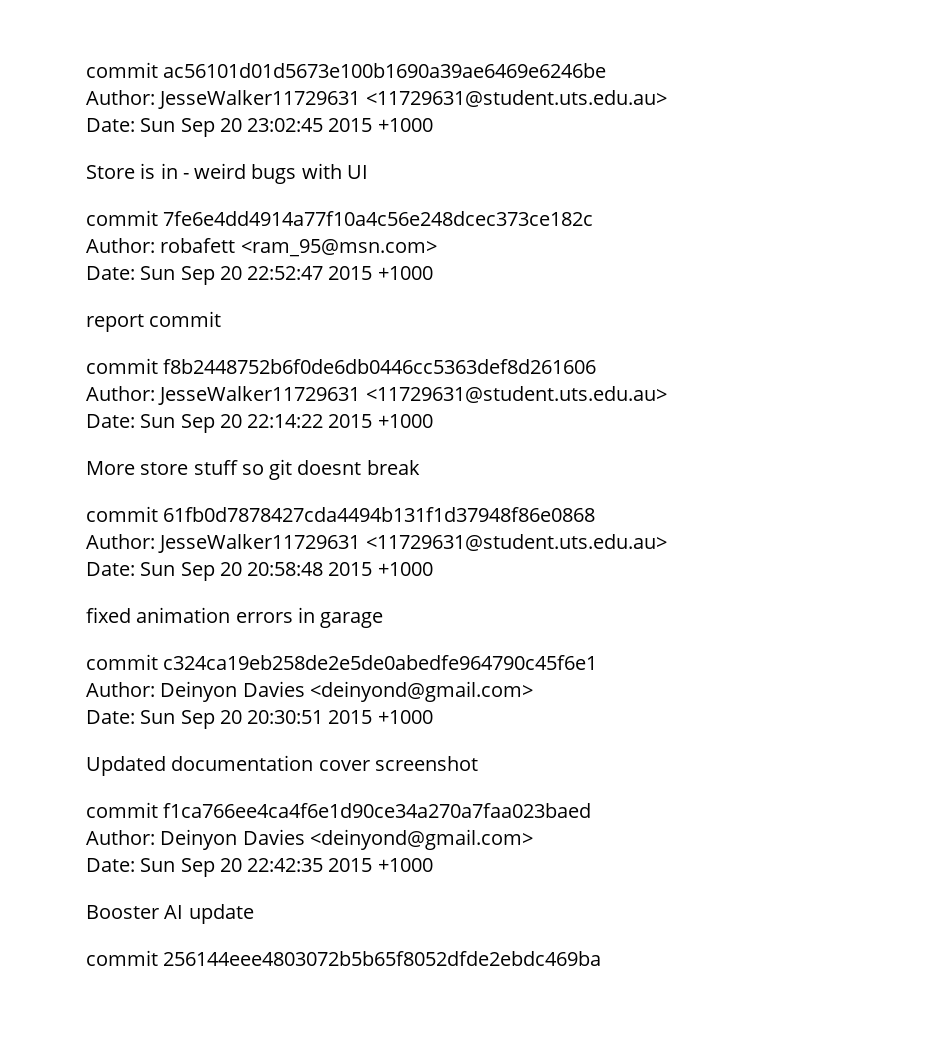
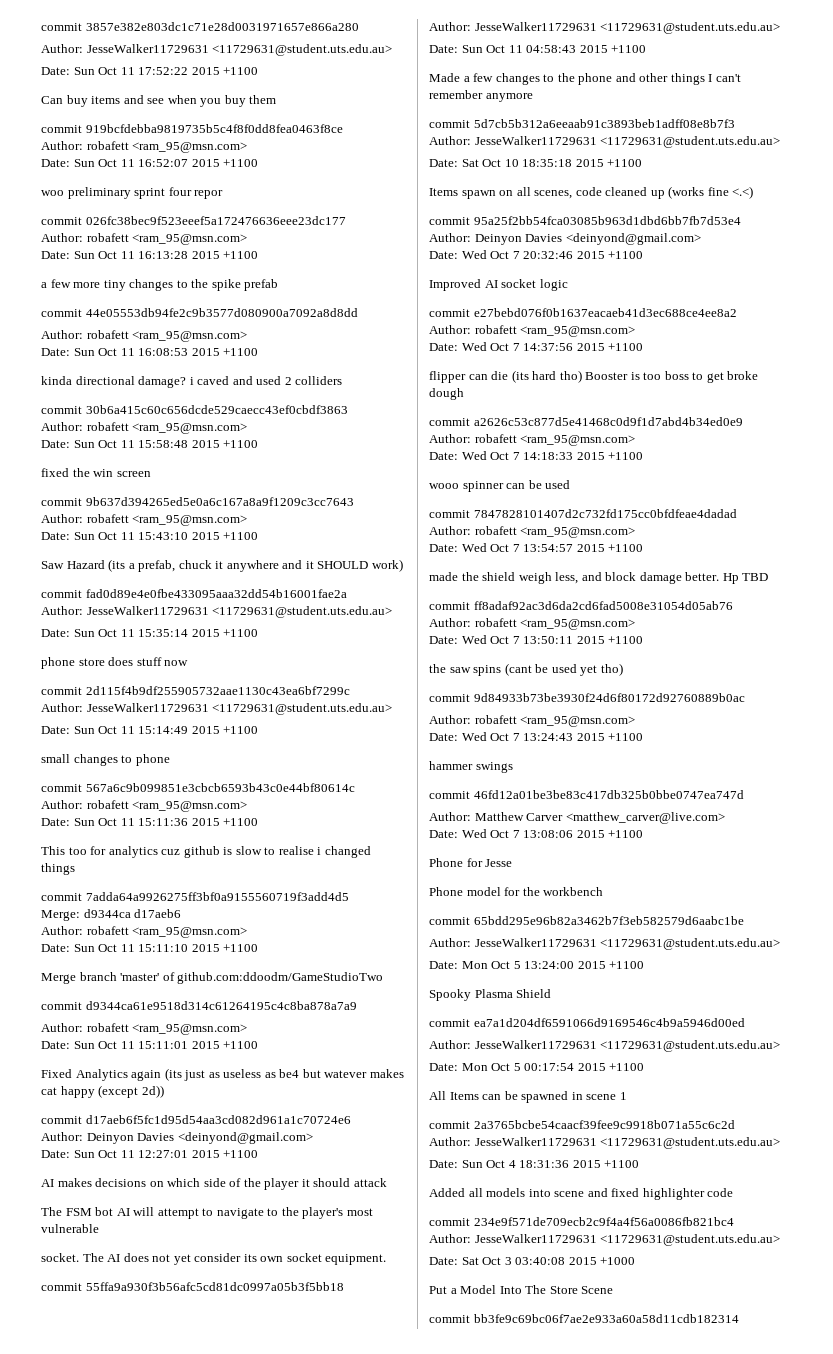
[86,62,607,78] [86,90,667,109] [86,118,433,137] [86,163,368,184] [86,210,594,226] [86,238,437,257] [86,266,433,285] [86,311,222,332] [86,358,597,374] [86,386,667,405] [86,414,433,433] [86,459,420,480] [86,506,596,522] [86,534,667,553] [86,562,433,581] [86,607,384,628] [86,654,598,670] [86,681,533,702] [86,710,433,729] [86,755,478,776] [86,802,592,818] [86,829,533,850] [86,858,433,877] [86,904,254,924] [86,950,602,966] commit ac56101d01d5673e100b1690a39ae6469e6246be // Author: JesseWalker11729631 <11729631@student.uts.edu.au> // Date: Sun Sep 20 23:02:45 2015 +1000 // Store is in - weird bugs with UI // commit 7fe6e4dd4914a77f10a4c56e248dcec373ce182c // Author: robafett <ram_95@msn.com> // Date: Sun Sep 20 22:52:47 2015 +1000 // report commit // commit f8b2448752b6f0de6db0446cc5363def8d261606 // Author: JesseWalker11729631 <11729631@student.uts.edu.au> // Date: Sun Sep 20 22:14:22 2015 +1000 // More store stuff so git doesnt break // commit 61fb0d7878427cda4494b131f1d37948f86e0868 // Author: JesseWalker11729631 <11729631@student.uts.edu.au> // Date: Sun Sep 20 20:58:48 2015 +1000 // fixed animation errors in garage // commit c324ca19eb258de2e5de0abedfe964790c45f6e1 // Author: Deinyon Davies <deinyond@gmail.com> // Date: Sun Sep 20 20:30:51 2015 +1000 // Updated documentation cover screenshot // commit f1ca766ee4ca4f6e1d90ce34a270a7faa023baed // Author: Deinyon Davies <deinyond@gmail.com> // Date: Sun Sep 20 22:42:35 2015 +1000 // Booster AI update // commit 256144eee4803072b5b65f8052dfde2ebdc469ba -> [41,22,359,31] [41,44,393,56] [41,67,259,75] [41,95,277,107] [41,124,343,133] [41,141,248,153] [41,159,259,167] [41,187,224,199] [41,216,346,225] [41,233,248,245] [41,251,259,259] [41,279,279,291] [41,308,358,317] [41,330,248,342] [41,348,259,356] [41,376,343,388] [41,405,348,414] [41,422,248,434] [41,440,259,448] [41,468,151,477] [41,497,354,506] [41,514,248,526] [41,532,259,540] [41,559,403,572] [41,589,347,598] [41,606,393,618] [41,629,259,637] [41,657,189,669] [41,686,350,695] [41,703,393,715] [41,726,259,734] [41,754,170,766] [41,783,355,792] [41,800,248,812] [41,818,259,826] [41,846,371,858] [41,863,75,875] [41,892,349,901] [41,909,182,921] [41,926,248,938] [41,944,259,952] [41,972,384,984] [41,1001,357,1010] [41,1023,248,1035] [41,1041,259,1049] [41,1068,404,1081] [41,1085,164,1098] [41,1115,351,1124] [41,1132,313,1144] [41,1150,259,1158] [41,1178,387,1190] [41,1207,373,1219] [41,1224,99,1233] [41,1253,387,1265] [41,1282,344,1291] [429,22,781,34] [429,45,647,53] [429,73,741,85] [429,90,533,102] [429,119,735,128] [429,136,781,148] [429,159,643,167] [429,186,754,199] [429,216,741,225] [429,233,701,245] [429,250,644,259] [429,279,568,291] [429,308,737,317] [429,325,636,337] [429,342,644,351] [429,370,759,383] [429,388,464,400] [429,417,743,426] [429,434,636,446] [429,451,644,460] [429,480,571,492] [429,509,737,518] [429,526,636,538] [429,543,644,552] [429,572,769,584] [429,601,733,610] [429,618,636,630] [429,635,644,644] [429,663,623,676] [429,693,745,702] [429,715,636,727] [429,732,644,741] [429,761,513,773] [429,790,744,799] [429,812,725,824] [429,829,644,838] [429,858,513,867] [429,887,604,896] [429,916,744,925] [429,938,781,950] [429,961,645,969] [429,989,552,1001] [429,1018,745,1027] [429,1040,781,1052] [429,1063,645,1071] [429,1091,627,1103] [429,1120,735,1129] [429,1137,781,1149] [429,1160,640,1168] [429,1188,734,1200] [429,1217,734,1226] [429,1234,781,1246] [429,1257,636,1265] [429,1285,614,1294] [429,1314,739,1323] commit 3857e382e803dc1c71e28d0031971657e866a280 // Author: JesseWalker11729631 <11729631@student.uts.edu.au> // Date: Sun Oct 11 17:52:22 2015 +1100 // Can buy items and see when you buy them // commit 919bcfdebba9819735b5c4f8f0dd8fea0463f8ce // Author: robafett <ram_95@msn.com> // Date: Sun Oct 11 16:52:07 2015 +1100 // woo preliminary sprint four repor // commit 026fc38bec9f523eeef5a172476636eee23dc177 // Author: robafett <ram_95@msn.com> // Date: Sun Oct 11 16:13:28 2015 +1100 // a few more tiny changes to the spike prefab // commit 44e05553db94fe2c9b3577d080900a7092a8d8dd // Author: robafett <ram_95@msn.com> // Date: Sun Oct 11 16:08:53 2015 +1100 // kinda directional damage? i caved and used 2 colliders // commit 30b6a415c60c656dcde529caecc43ef0cbdf3863 // Author: robafett <ram_95@msn.com> // Date: Sun Oct 11 15:58:48 2015 +1100 // fixed the win screen // commit 9b637d394265ed5e0a6c167a8a9f1209c3cc7643 // Author: robafett <ram_95@msn.com> // Date: Sun Oct 11 15:43:10 2015 +1100 // Saw Hazard (its a prefab, chuck it anywhere and it SHOULD work) // commit fad0d89e4e0fbe433095aaa32dd54b16001fae2a // Author: JesseWalker11729631 <11729631@student.uts.edu.au> // Date: Sun Oct 11 15:35:14 2015 +1100 // phone store does stuff now // commit 2d115f4b9df255905732aae1130c43ea6bf7299c // Author: JesseWalker11729631 <11729631@student.uts.edu.au> // Date: Sun Oct 11 15:14:49 2015 +1100 // small changes to phone // commit 567a6c9b099851e3cbcb6593b43c0e44bf80614c // Author: robafett <ram_95@msn.com> // Date: Sun Oct 11 15:11:36 2015 +1100 // This too for analytics cuz github is slow to realise i changed things // commit 7adda64a9926275ff3bf0a9155560719f3add4d5 // Merge: d9344ca d17aeb6 // Author: robafett <ram_95@msn.com> // Date: Sun Oct 11 15:11:10 2015 +1100 // Merge branch 'master' of github.com:ddoodm/GameStudioTwo // commit d9344ca61e9518d314c61264195c4c8ba878a7a9 // Author: robafett <ram_95@msn.com> // Date: Sun Oct 11 15:11:01 2015 +1100 // Fixed Analytics again (its just as useless as be4 but watever makes cat happy (except 2d)) // commit d17aeb6f5fc1d95d54aa3cd082d961a1c70724e6 // Author: Deinyon Davies <deinyond@gmail.com> // Date: Sun Oct 11 12:27:01 2015 +1100 // AI makes decisions on which side of the player it should attack // The FSM bot AI will attempt to navigate to the player's most vulnerable // socket. The AI does not yet consider its own socket equipment. // commit 55ffa9a930f3b56afc5cd81dc0997a05b3f5bb18 // Author: JesseWalker11729631 <11729631@student.uts.edu.au> // Date: Sun Oct 11 04:58:43 2015 +1100 // Made a few changes to the phone and other things I can't remember anymore // commit 5d7cb5b312a6eeaab91c3893beb1adff08e8b7f3 // Author: JesseWalker11729631 <11729631@student.uts.edu.au> // Date: Sat Oct 10 18:35:18 2015 +1100 // Items spawn on all scenes, code cleaned up (works fine <.<) // commit 95a25f2bb54fca03085b963d1dbd6bb7fb7d53e4 // Author: Deinyon Davies <deinyond@gmail.com> // Date: Wed Oct 7 20:32:46 2015 +1100 // Improved AI socket logic // commit e27bebd076f0b1637eacaeb41d3ec688ce4ee8a2 // Author: robafett <ram_95@msn.com> // Date: Wed Oct 7 14:37:56 2015 +1100 // flipper can die (its hard tho) Booster is too boss to get broke dough // commit a2626c53c877d5e41468c0d9f1d7abd4b34ed0e9 // Author: robafett <ram_95@msn.com> // Date: Wed Oct 7 14:18:33 2015 +1100 // wooo spinner can be used // commit 7847828101407d2c732fd175cc0bfdfeae4dadad // Author: robafett <ram_95@msn.com> // Date: Wed Oct 7 13:54:57 2015 +1100 // made the shield weigh less, and block damage better. Hp TBD // commit ff8adaf92ac3d6da2cd6fad5008e31054d05ab76 // Author: robafett <ram_95@msn.com> // Date: Wed Oct 7 13:50:11 2015 +1100 // the saw spins (cant be used yet tho) // commit 9d84933b73be3930f24d6f80172d92760889b0ac // Author: robafett <ram_95@msn.com> // Date: Wed Oct 7 13:24:43 2015 +1100 // hammer swings // commit 46fd12a01be3be83c417db325b0bbe0747ea747d // Author: Matthew Carver <matthew_carver@live.com> // Date: Wed Oct 7 13:08:06 2015 +1100 // Phone for Jesse // Phone model for the workbench // commit 65bdd295e96b82a3462b7f3eb582579d6aabc1be // Author: JesseWalker11729631 <11729631@student.uts.edu.au> // Date: Mon Oct 5 13:24:00 2015 +1100 // Spooky Plasma Shield // commit ea7a1d204df6591066d9169546c4b9a5946d00ed // Author: JesseWalker11729631 <11729631@student.uts.edu.au> // Date: Mon Oct 5 00:17:54 2015 +1100 // All Items can be spawned in scene 1 // commit 2a3765bcbe54caacf39fee9c9918b071a55c6c2d // Author: JesseWalker11729631 <11729631@student.uts.edu.au> // Date: Sun Oct 4 18:31:36 2015 +1100 // Added all models into scene and fixed highlighter code // commit 234e9f571de709ecb2c9f4a4f56a0086fb821bc4 // Author: JesseWalker11729631 <11729631@student.uts.edu.au> // Date: Sat Oct 3 03:40:08 2015 +1000 // Put a Model Into The Store Scene // commit bb3fe9c69bc06f7ae2e933a60a58d11cdb182314

